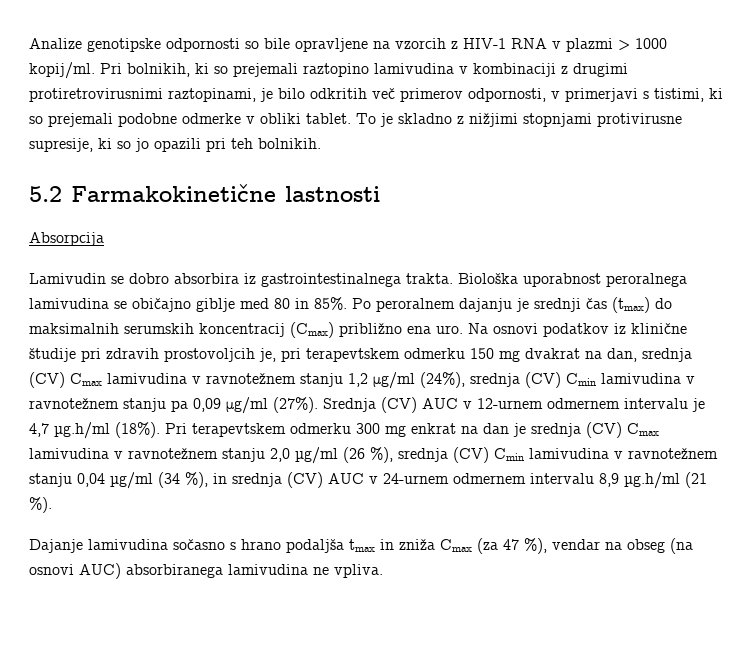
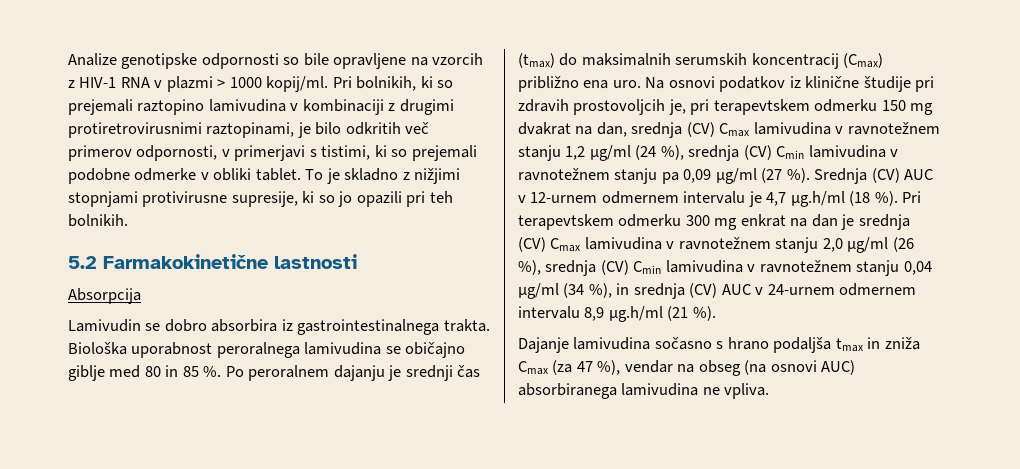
[314,297,347,310] 85%. -> [182,366,222,377] 85 %.
[420,372,465,388] (24%), -> [635,145,684,160] (24 %),
[273,397,318,413] (27%). -> [761,168,810,183] (27 %).
[115,422,160,438] (18%). -> [849,191,898,206] (18 %).

